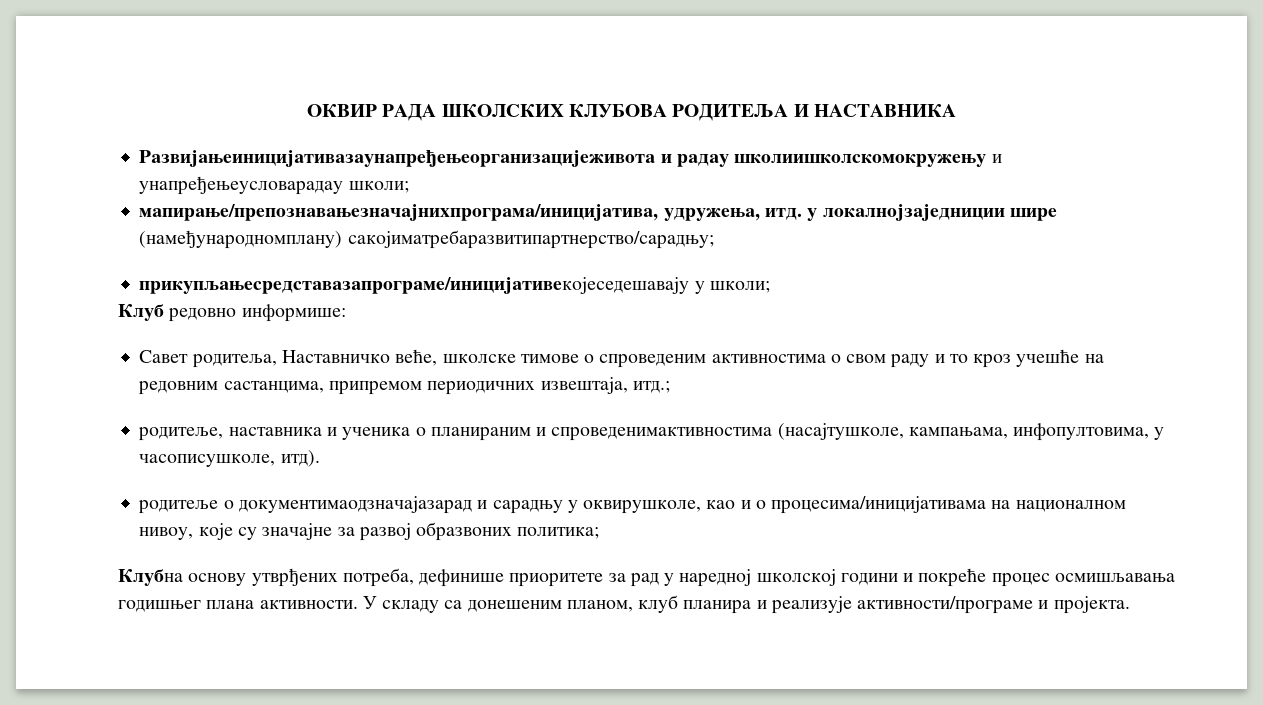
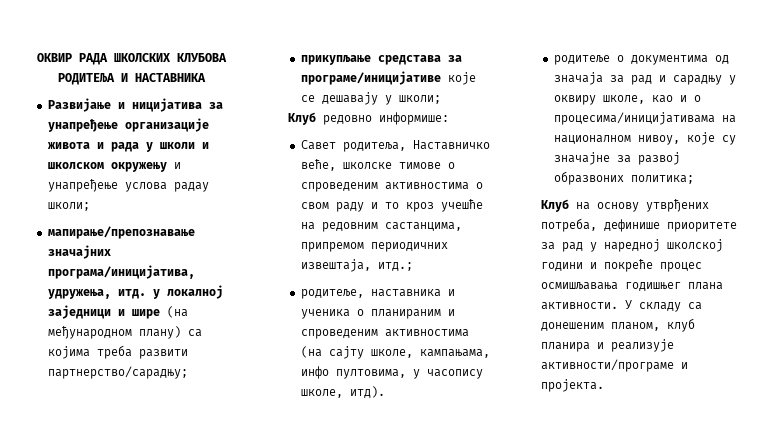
[139,150,1002,167] [139,176,409,195] [139,204,1057,221] [139,230,714,249] [139,277,690,294] Развијањеиницијативазаунапређењеорганизацијеживота и радау школиишколскомокружењу и унапређењеусловарадау школи; // мапирање/препознавањезначајнихпрограма/иницијатива, удружења, итд. у локалнојзаједниции шире (намеђународномплану) сакојиматребаразвитипартнерство/сарадњу; // прикупљањесредставазапрограме/иницијативекојеседешавају -> [47,98,223,112] [47,118,209,132] [46,142,209,152] [47,162,181,172] [47,178,209,192] [47,202,90,211] [47,226,195,239] [47,245,111,259] [47,265,195,279] [47,285,223,299] [47,305,188,319] [47,325,202,339] [47,345,188,359] [47,366,188,379] [300,55,462,65] [300,71,476,85] [300,92,378,105] Развијање и ницијатива за унапређење организације живота и рада у школи и школском окружењу и унапређење услова радау школи; // мапирање/препознавање значајних програма/иницијатива, удружења, итд. у локалној заједници и шире (на међународном плану) са којима треба развити партнерство/сарадњу; // прикупљање средстава за програме/иницијативе које се дешавају
[551,423,1165,441] [139,450,320,467] [138,496,472,514] спроведенимактивностима (насајтушколе, кампањама, инфопултовима, у часописушколе, итд). // родитеље о документимаодзначајазарад -> [300,329,469,339] [300,346,490,359] [300,366,483,379] [300,386,385,398] [553,55,729,65] [553,72,652,85] спроведеним активностима (на сајту школе, кампањама, инфо пултовима, у часопису школе, итд). // родитеље о документима од значаја за рад
[583,500,702,514] оквирушколе, -> [553,95,645,105] оквиру школе,
[118,569,184,586] Клубна -> [541,199,591,212] Клуб на

